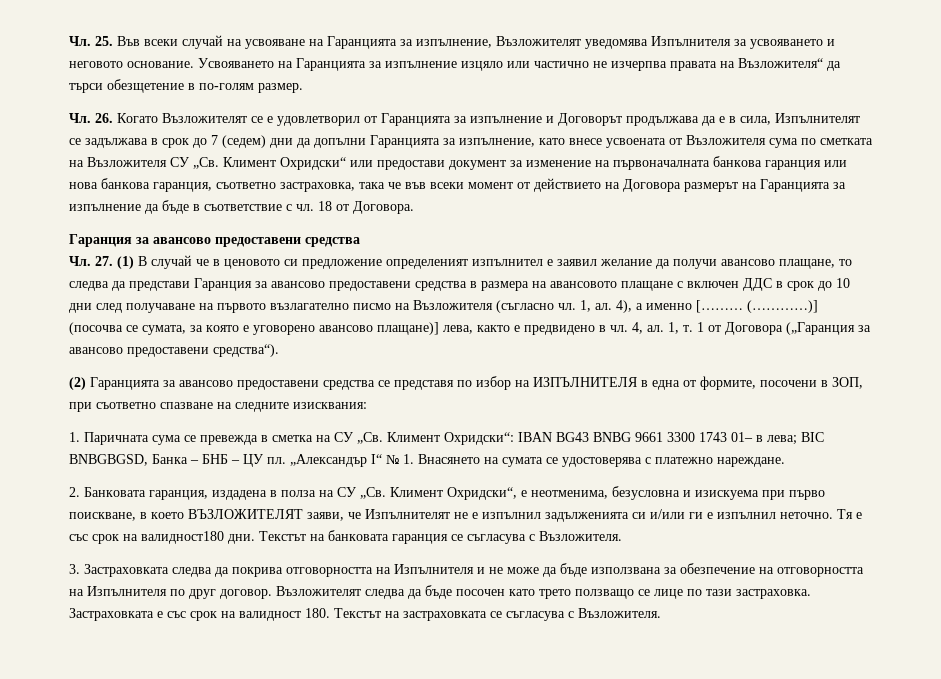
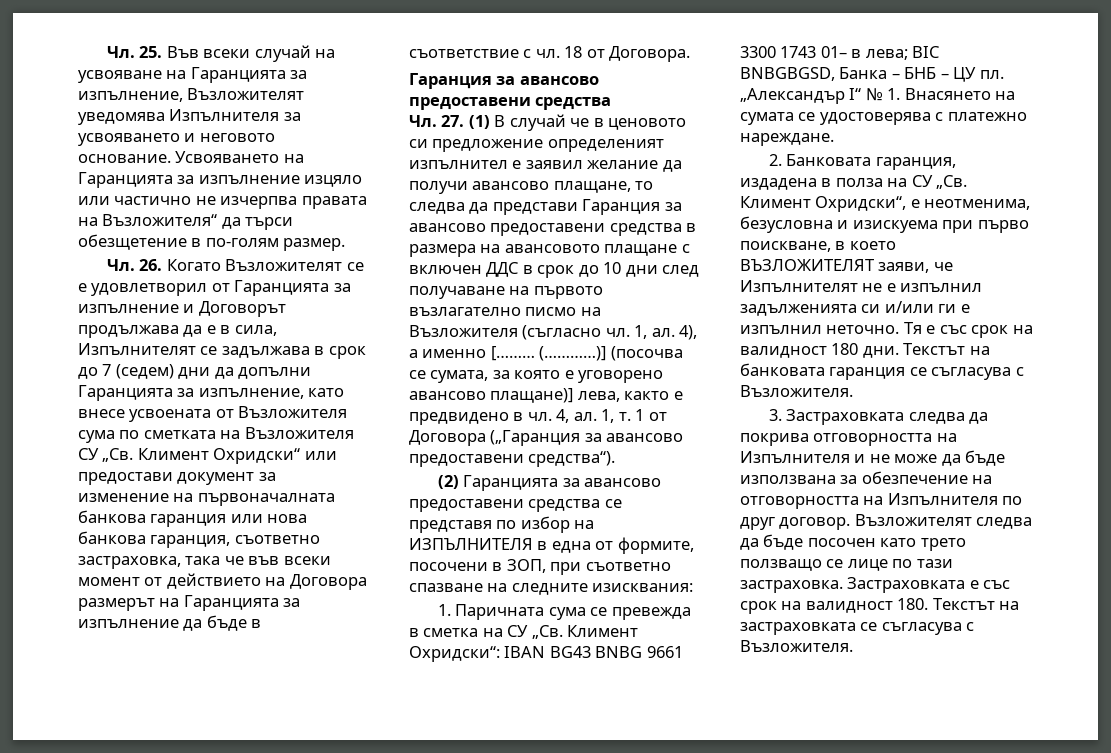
[141,531,224,544] валидност180 -> [740,343,859,358] валидност 180

